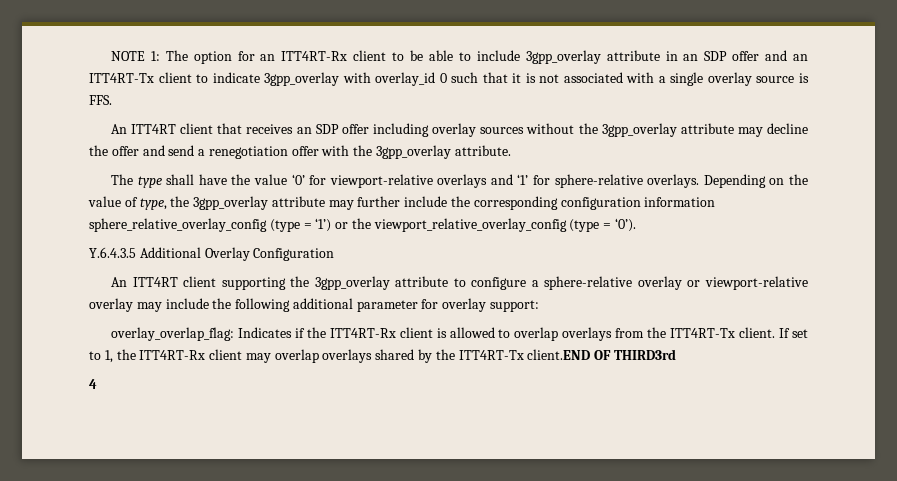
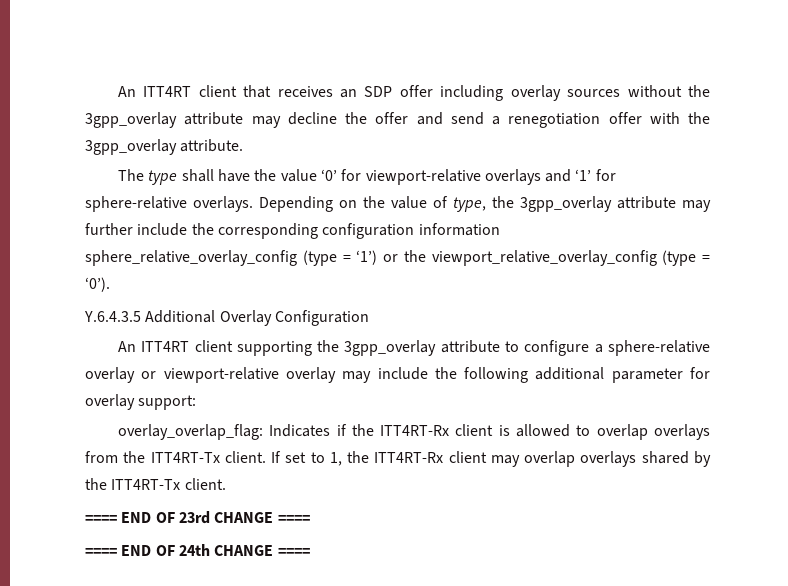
[110,50,808,64] [89,72,809,86] [89,95,112,105] NOTE 1: The option for an ITT4RT-Rx client to be able to include 3gpp_overlay attribute in an SDP offer and an ITT4RT-Tx client to indicate 3gpp_overlay with overlay_id 0 such that it is not associated with a single overlay source is FFS. // -> (117, 91) none
[527,349,676,360] [89,379,97,389] client.END OF THIRD3rd // 4 -> [184,478,226,490] [85,511,310,524] [85,544,310,556] client. // ==== END OF 23rd CHANGE ==== // ==== END OF 24th CHANGE ====

